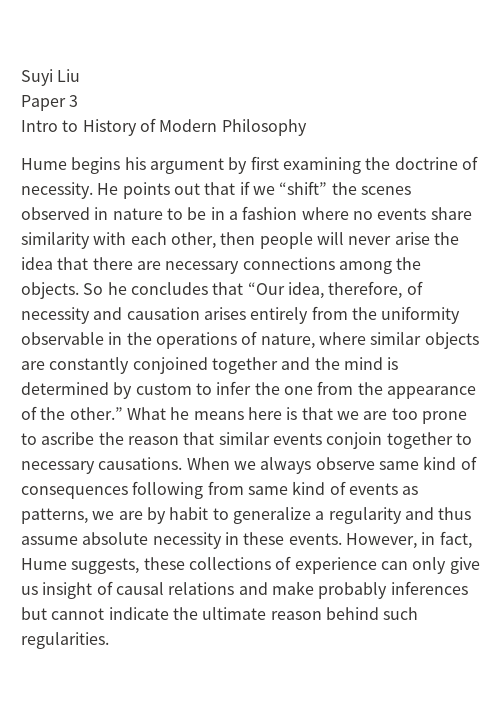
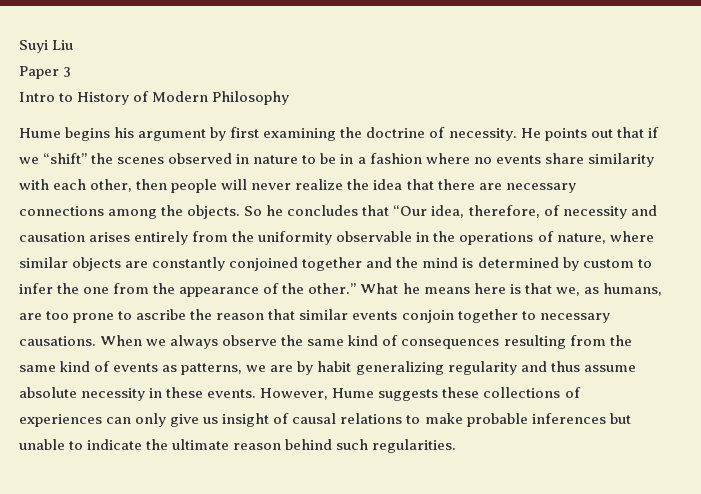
[394,232,430,245] arise -> [295,179,344,190] realize
[336,411,359,420] we -> [555,283,662,296] we, as humans,
(375, 463) none -> [281,335,304,346] the
[132,481,244,499] following from -> [503,335,632,349] resulting from the
[212,507,325,524] to generalize a -> [355,361,444,375] generalizing
[421,531,472,549] [21,558,140,574] in fact, Hume suggests, -> [332,388,439,401] Hume suggests
[294,557,377,574] experience -> [19,414,102,427] experiences
[238,581,468,599] [21,607,105,620] and make probably inferences but cannot -> [406,413,631,427] [19,439,84,450] to make probable inferences but unable to

